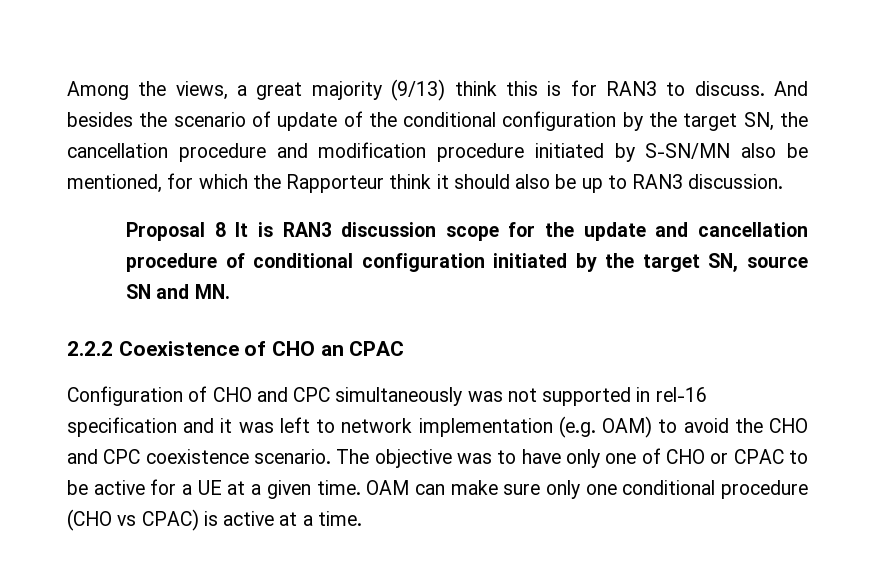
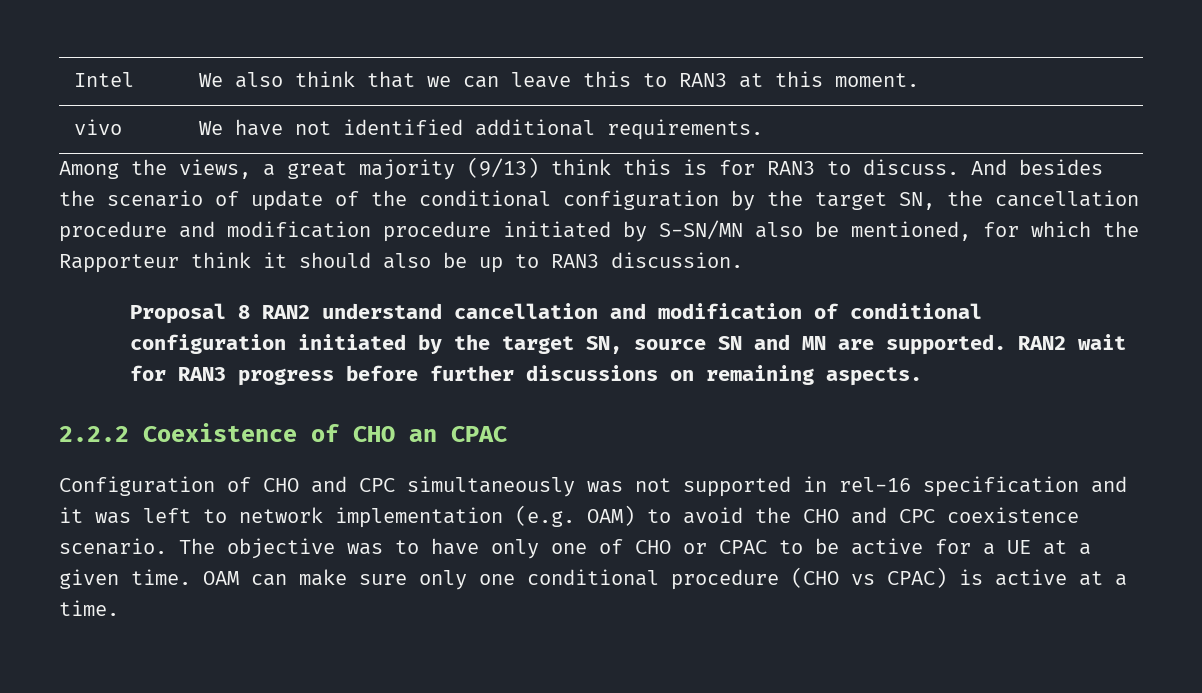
(67, 90) none -> [73,72,134,87] [198,71,919,88] [73,119,122,135] [198,119,763,140] Intel | We also think that we can leave this to RAN3 at this moment. // vivo | We have not identified additional requirements. //
[235,222,809,241] [126,253,218,272] It is RAN3 discussion scope for the update and cancellation procedure -> [262,303,803,319] RAN2 understand cancellation and modification
[194,284,230,299] MN. -> [802,334,1127,355] [130,365,923,386] MN are supported. RAN2 wait for RAN3 progress before further discussions on remaining aspects.

